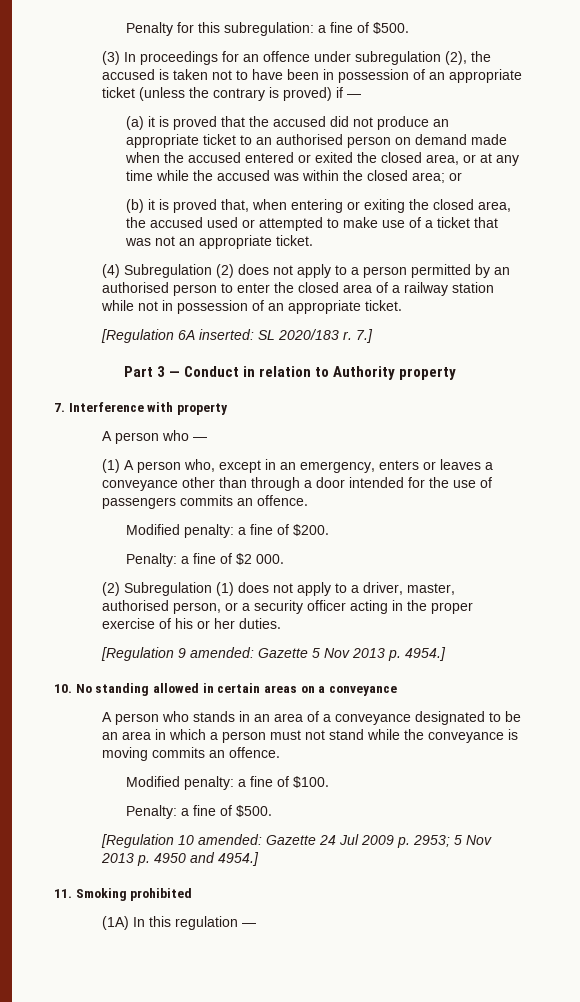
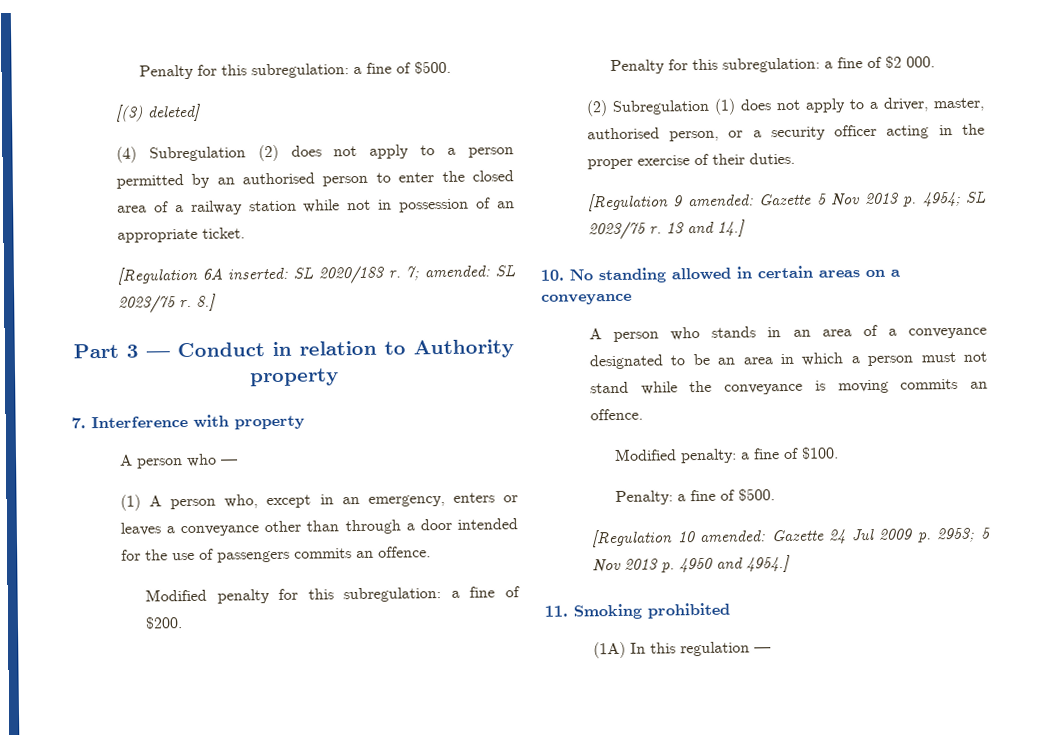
[102,51,492,65] [102,69,523,83] [102,87,362,101] [126,116,450,130] [126,134,508,148] [125,152,520,166] [126,170,463,183] [126,199,512,213] [126,217,499,231] [125,235,314,249] (3) In proceedings for an offence under subregulation (2), the accused is taken not to have been in possession of an appropriate ticket (unless the contrary is proved) if — // (a) it is proved that the accused did not produce an appropriate ticket to an authorised person on demand made when the accused entered or exited the closed area, or at any time while the accused was within the closed area; or // (b) it is proved that, when entering or exiting the closed area, the accused used or attempted to make use of a ticket that was not an appropriate ticket. -> [114,103,201,122] [(3) deleted]
[356,329,374,343] 7.] -> [405,265,515,281] [117,293,216,314] 7; amended: SL 2023/75 r. 8.]
[184,524,235,538] penalty: -> [216,587,442,604] penalty for this subregulation:
[126,553,178,567] Penalty: -> [609,57,820,75] Penalty for this subregulation:
[175,618,236,629] his or her -> [711,153,745,165] their
[405,647,447,661] 4954.] -> [921,191,987,207] [587,219,745,241] 4954; SL 2023/75 r. 13 and 14.]

